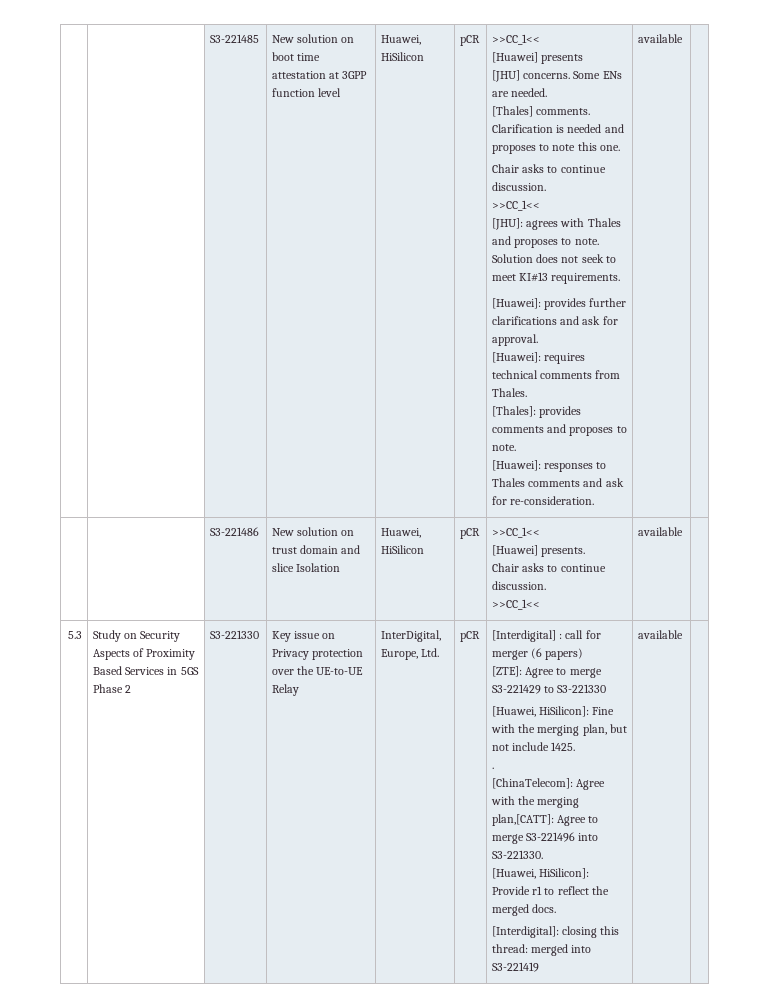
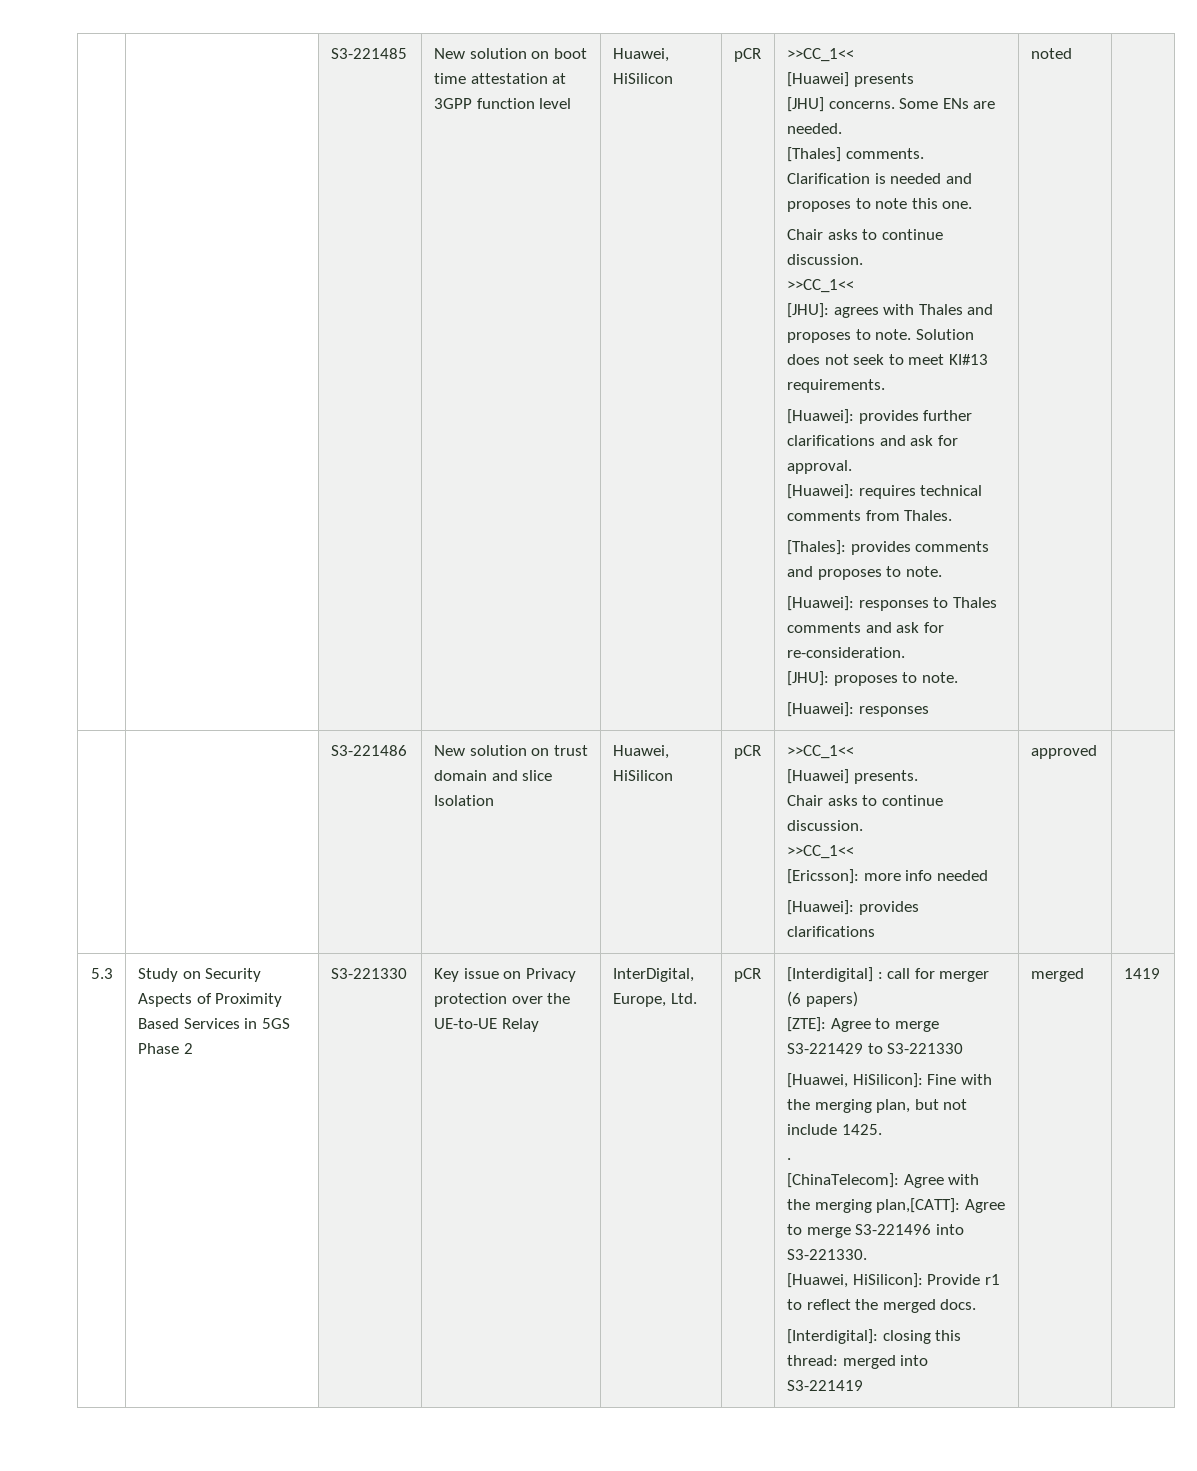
[638,34,684,43] | available -> [786,671,958,686] [786,702,929,717] [1030,48,1072,59] // [JHU]: proposes to note. // [Huawei]: responses | noted
[638,527,684,536] | available -> [786,869,988,884] [786,900,919,915] [786,926,875,937] [1030,745,1097,759] // [Ericsson]: more info needed // [Huawei]: provides clarifications | approved
[638,630,684,639] available | -> [1030,968,1084,982] [1123,968,1160,979] merged | 1419

